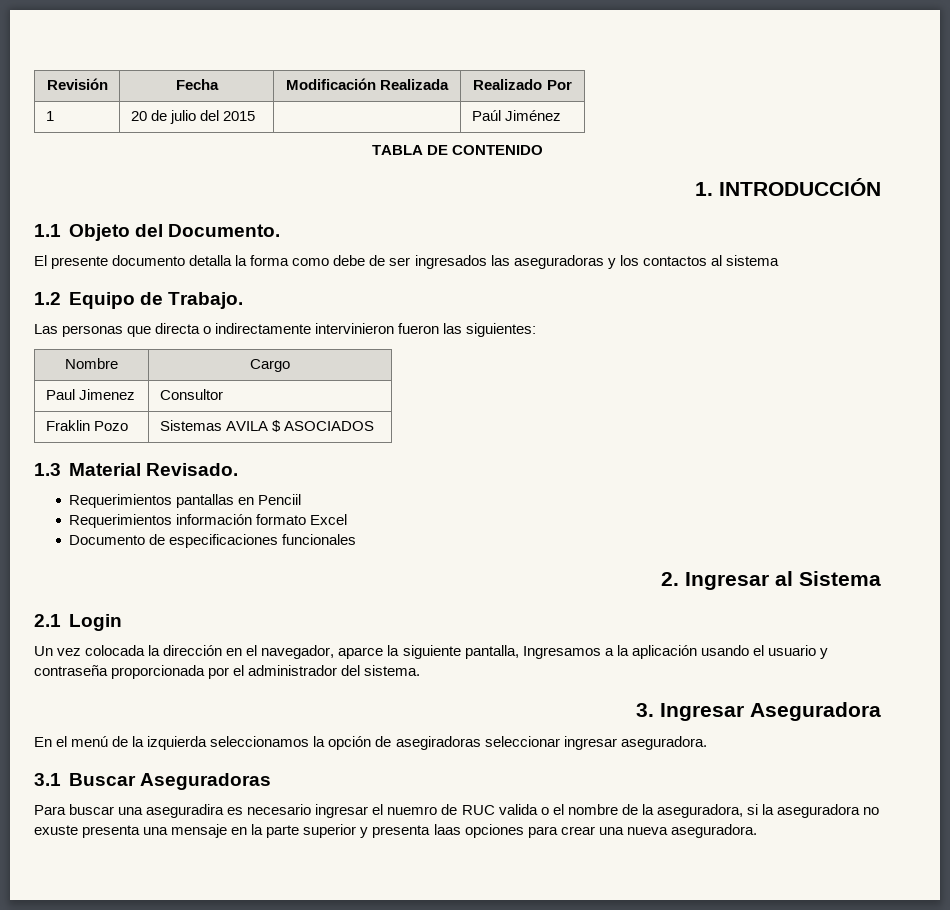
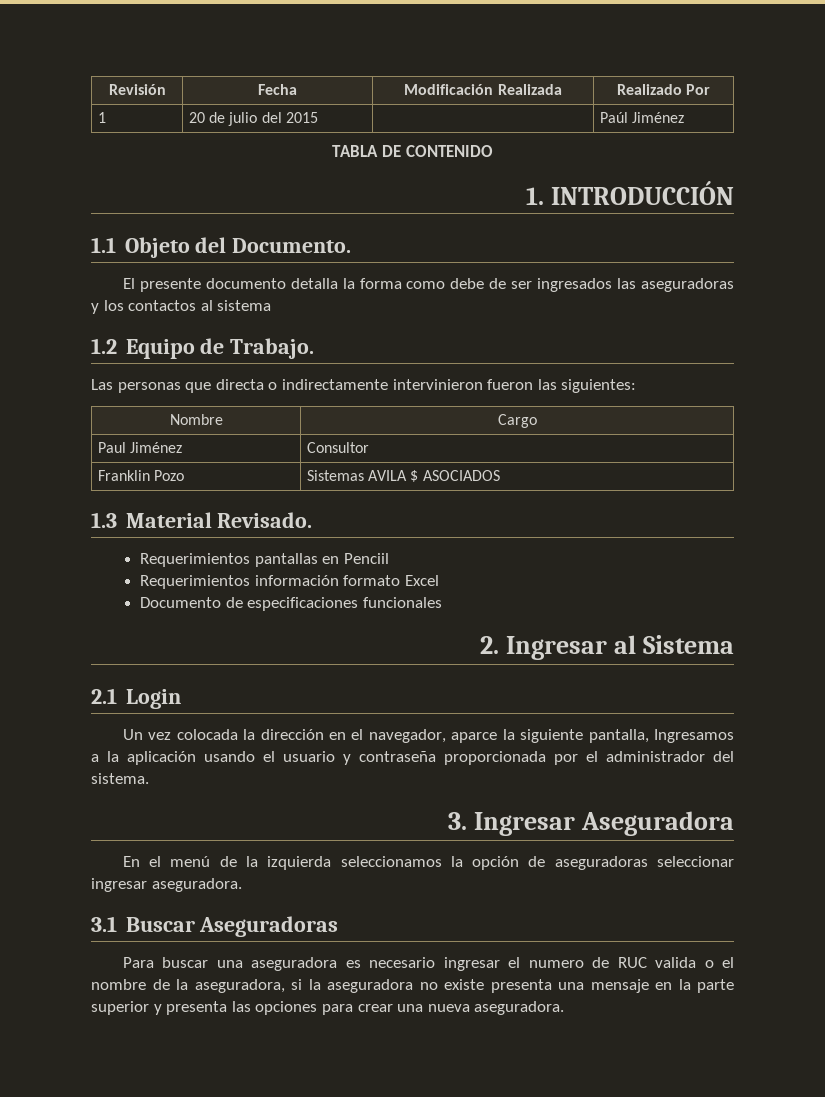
[78,389,135,400] Jimenez -> [130,442,183,453] Jiménez
[45,420,90,431] Fraklin -> [98,470,151,481] Franklin
[395,736,481,750] asegiradoras -> [554,856,648,870] aseguradoras
[146,804,225,818] aseguradira -> [251,957,338,971] aseguradora
[387,806,438,815] nuemro -> [528,960,584,968] numero
[34,825,78,835] exuste -> [444,979,484,990] existe
[433,824,461,835] laas -> [231,1001,251,1012] las

